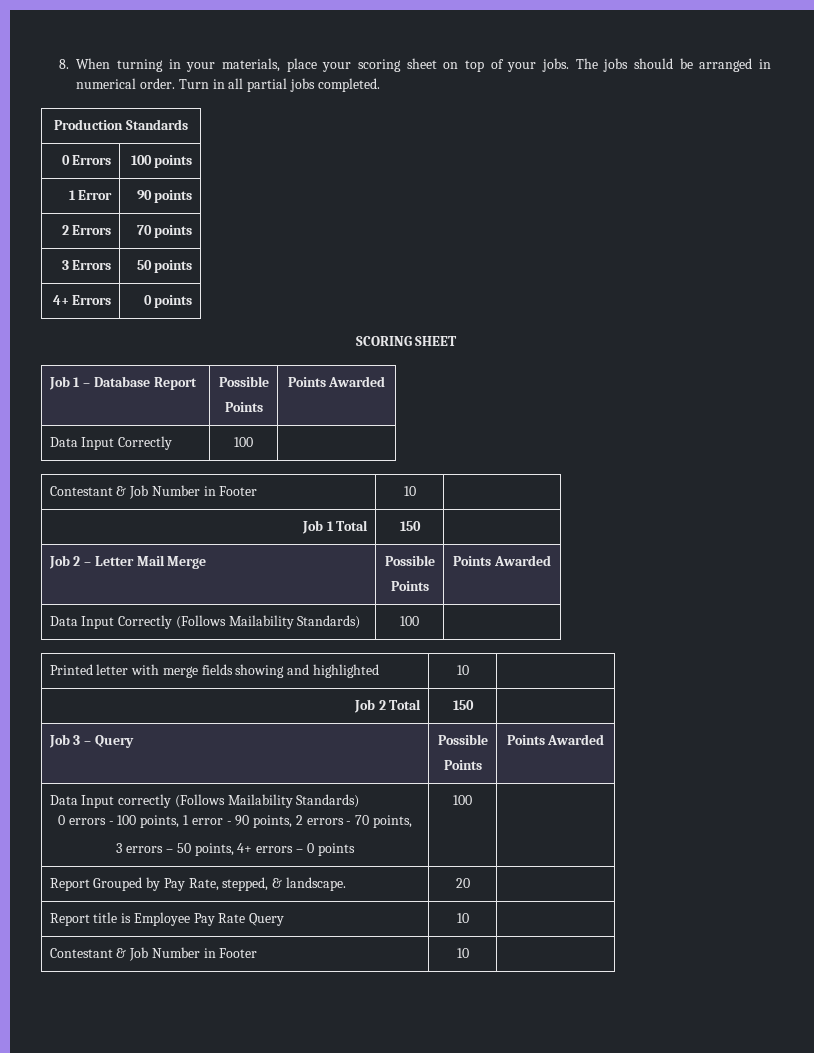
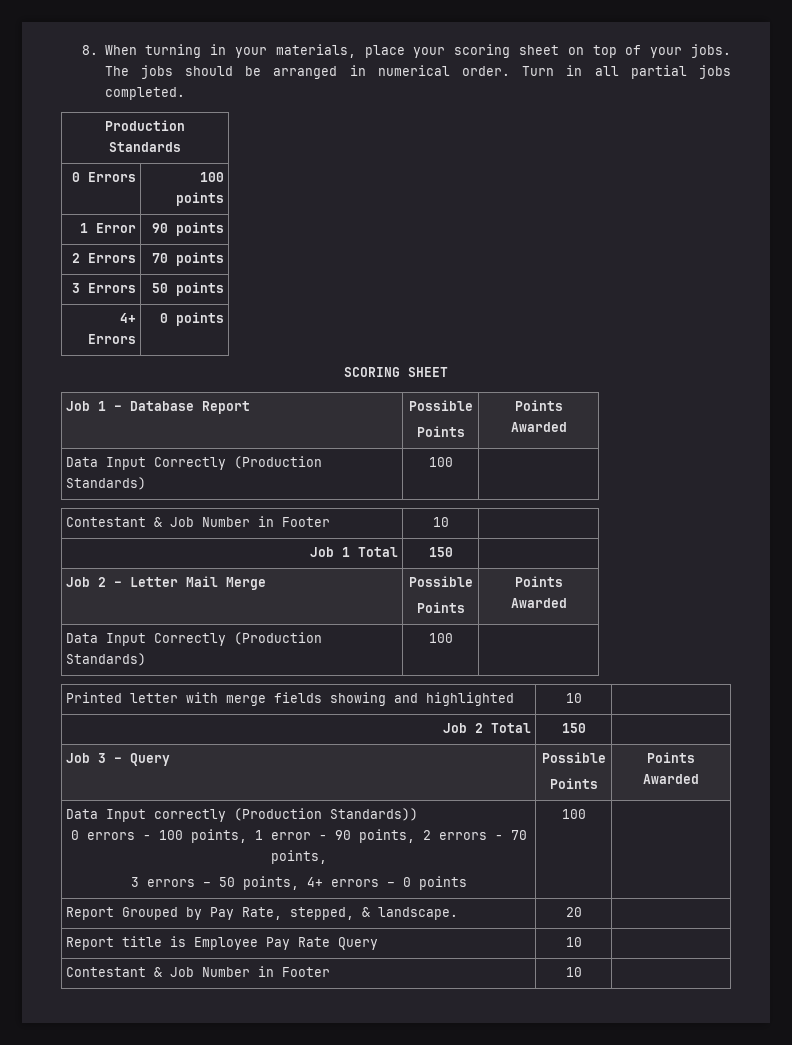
(173, 443) none -> [234,456,323,469] [66,477,147,490] (Production Standards)
[175,615,294,629] (Follows Mailability -> [234,632,323,645] (Production
[174,794,360,808] (Follows Mailability Standards) -> [234,808,419,821] (Production Standards))

